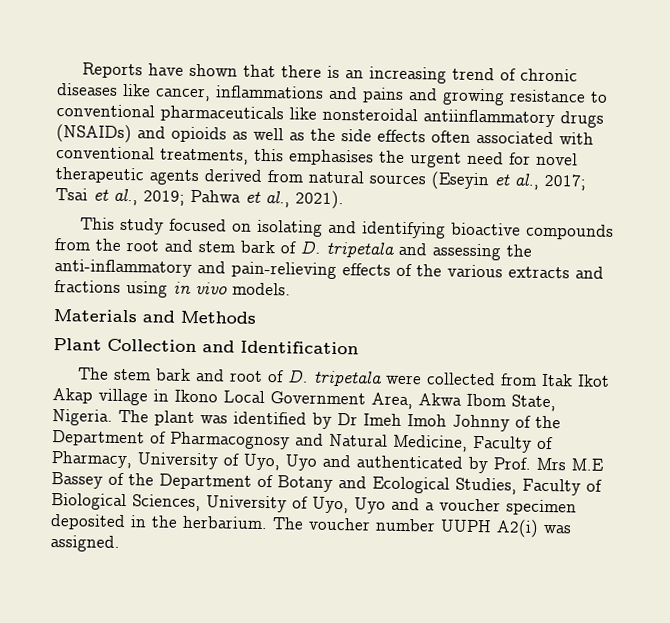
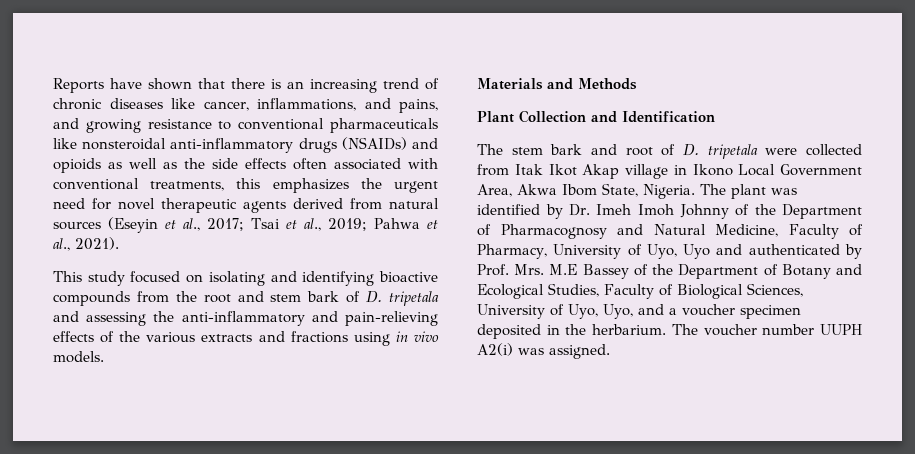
[216,85,404,103] inflammations and pains -> [257,98,438,113] inflammations, and pains,
[423,109,555,128] antiinflammatory -> [170,138,294,153] anti-inflammatory
[289,149,374,166] emphasises -> [272,178,349,193] emphasizes
[337,413,358,426] Dr -> [569,204,591,216] Dr.
[536,457,566,471] Mrs -> [514,264,545,275] Mrs.
[354,497,386,514] Uyo -> [603,304,633,319] Uyo,

